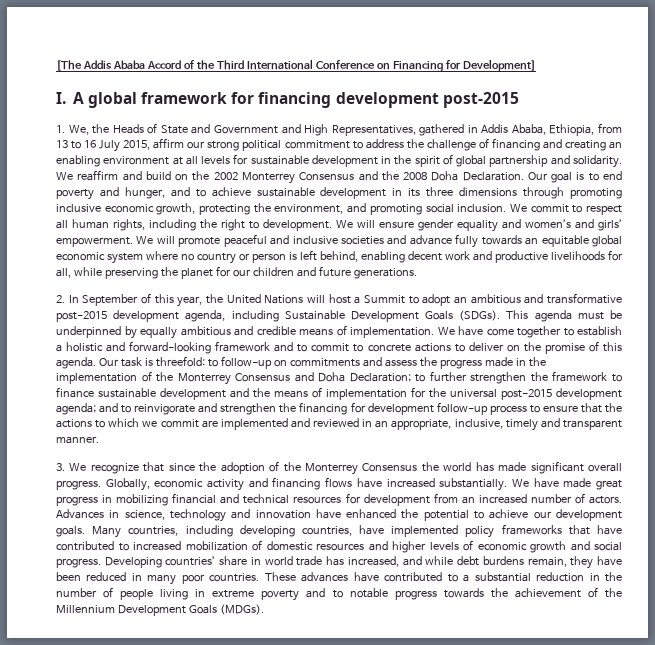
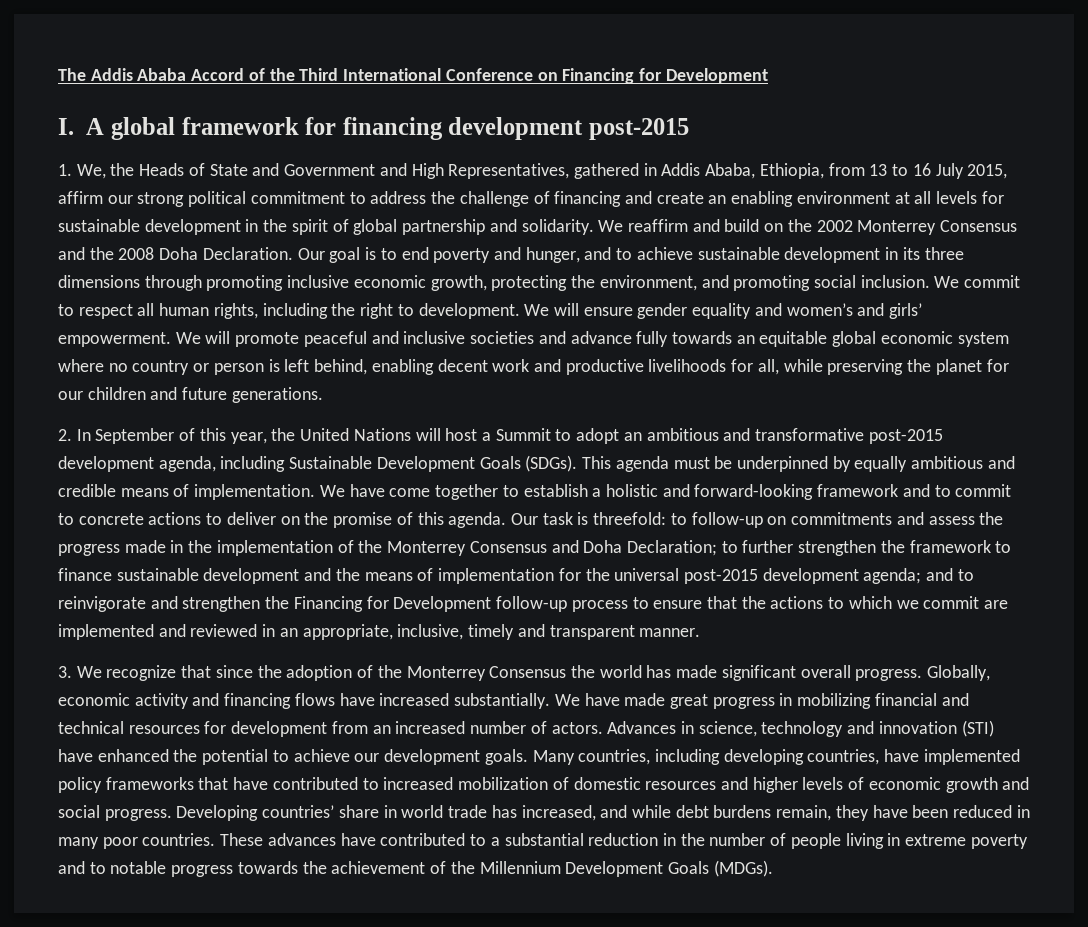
[56,60,82,71] [The -> [58,68,86,81] The
[462,59,536,72] Development] -> [665,68,768,84] Development
[564,140,606,151] creating -> [656,192,704,204] create
[299,402,434,415] financing for development -> [293,596,492,612] Financing for Development
(311, 514) none -> [961,720,994,737] (STI)

